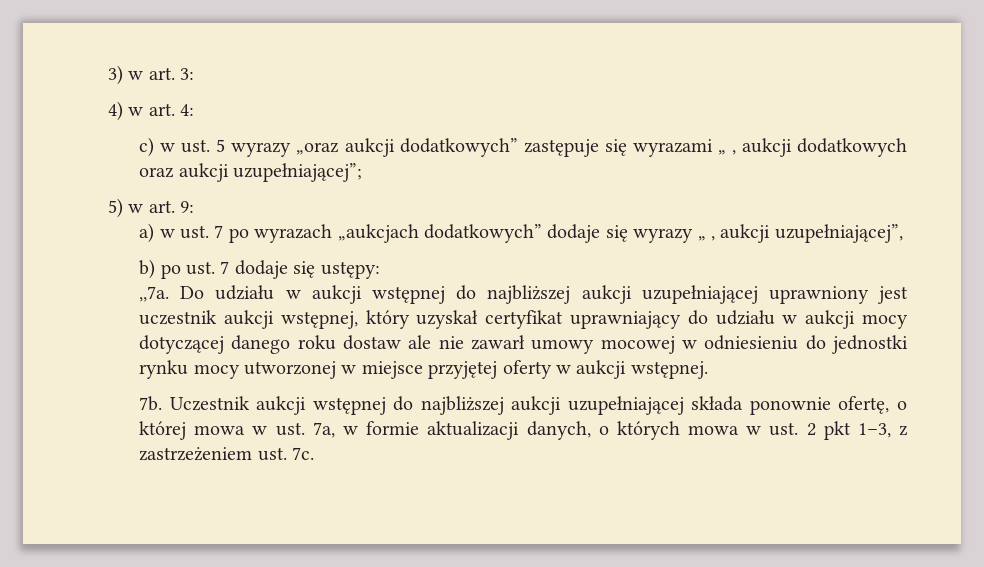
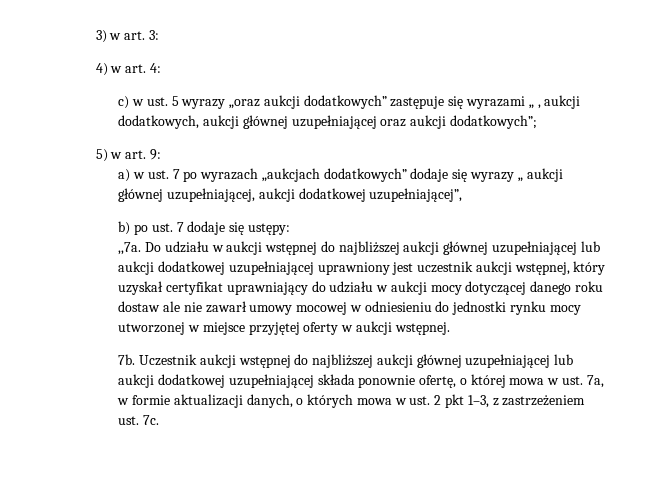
[796,138,907,157] dodatkowych -> [118,115,377,129] dodatkowych, aukcji głównej uzupełniającej
[232,163,362,182] uzupełniającej”; -> [449,115,537,129] dodatkowych”;
[710,224,771,243] , aukcji -> [526,168,563,182] [118,188,366,202] aukcji głównej uzupełniającej, aukcji dodatkowej
(632, 294) none -> [443,241,600,255] [118,261,226,275] głównej uzupełniającej lub aukcji dodatkowej
(562, 405) none -> [416,354,574,368] [118,374,226,388] głównej uzupełniającej lub aukcji dodatkowej

